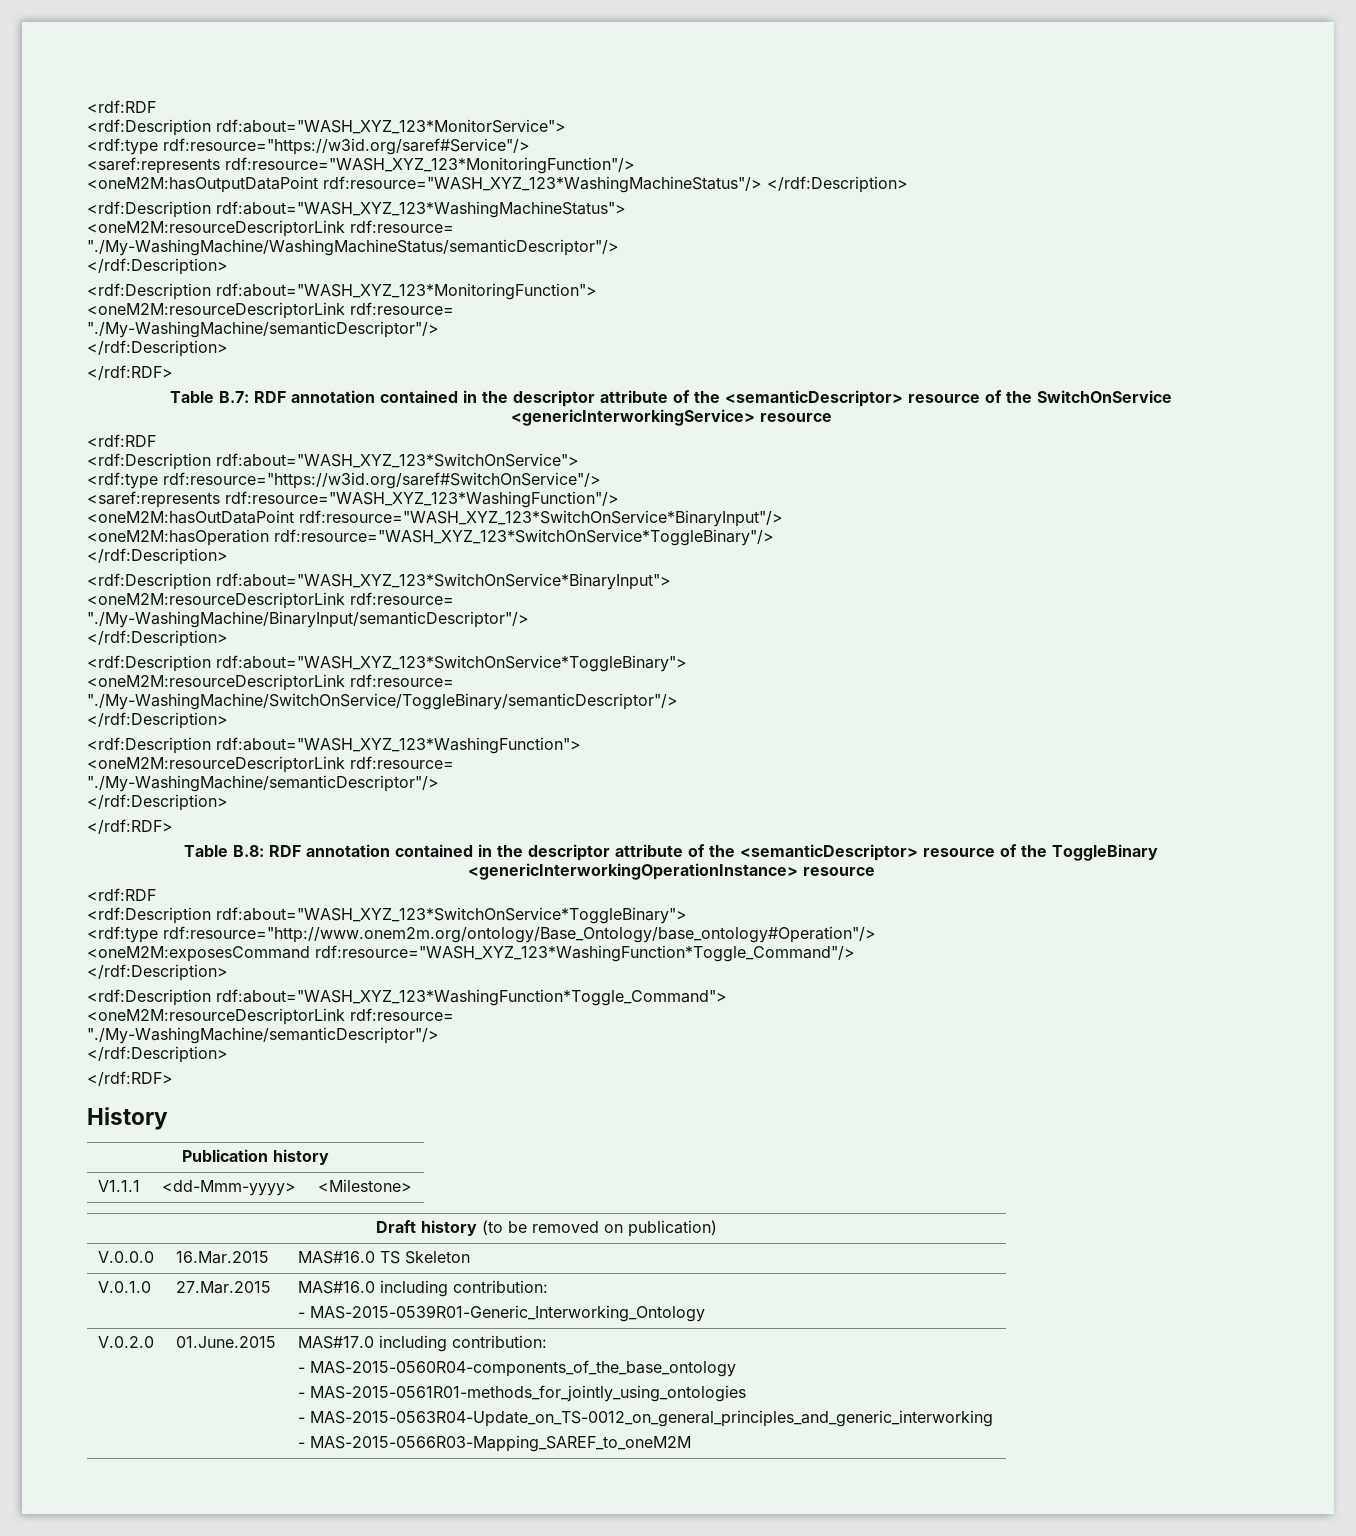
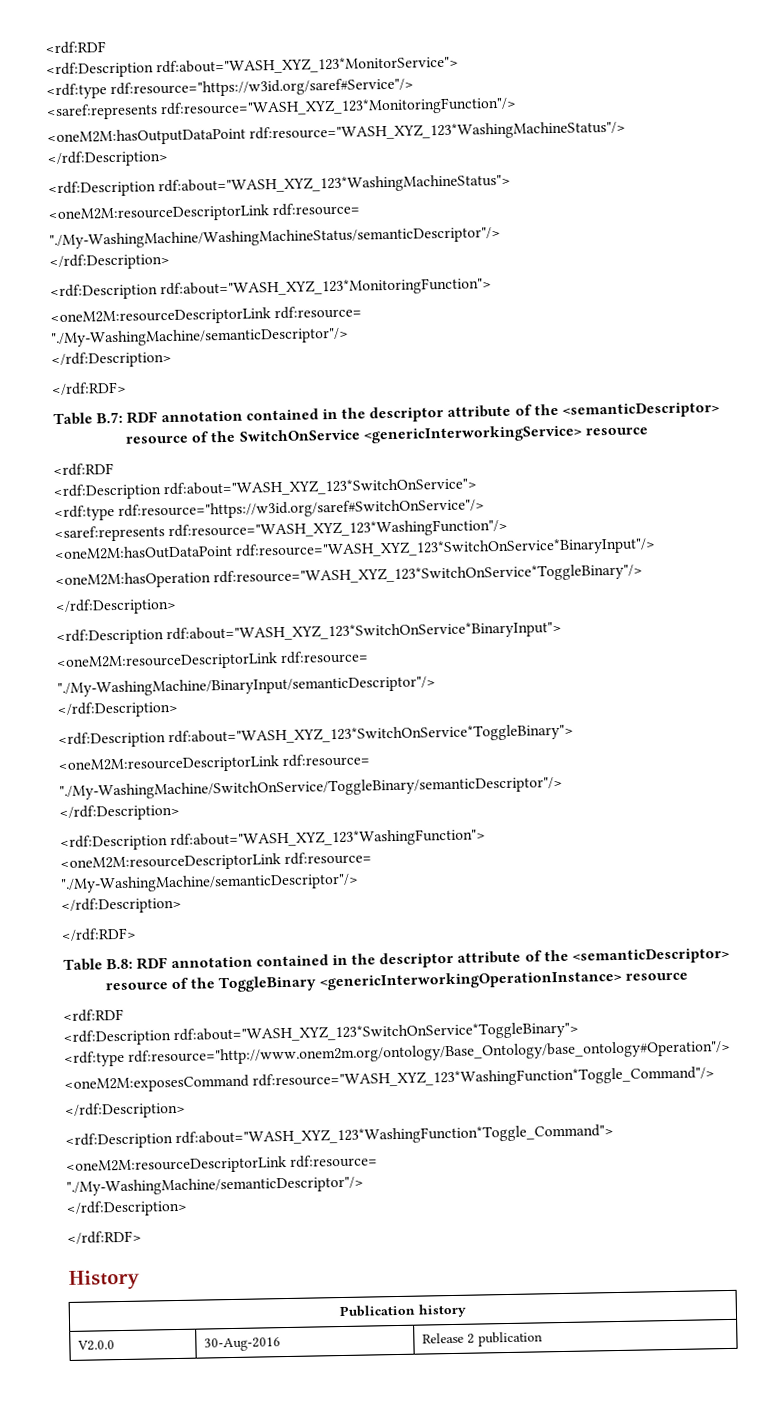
[97,1180,140,1192] [161,1180,296,1196] [317,1179,412,1192] [376,1220,717,1237] [97,1251,154,1263] [175,1251,269,1264] [297,1251,470,1264] [97,1281,151,1293] [175,1281,271,1294] [297,1280,548,1297] [297,1305,705,1322] [97,1336,154,1348] [175,1336,276,1348] [297,1335,547,1352] [297,1360,736,1377] [297,1385,746,1402] [297,1410,993,1427] [297,1435,691,1452] V1.1.1 | <dd-Mmm-yyyy> | <Milestone> // Draft history (to be removed on publication) // V.0.0.0 | 16.Mar.2015 | MAS#16.0 TS Skeleton // V.0.1.0 | 27.Mar.2015 | MAS#16.0 including contribution: // - MAS-2015-0539R01-Generic_Interworking_Ontology // V.0.2.0 | 01.June.2015 | MAS#17.0 including contribution: // - MAS-2015-0560R04-components_of_the_base_ontology // - MAS-2015-0561R01-methods_for_jointly_using_ontologies // - MAS-2015-0563R04-Update_on_TS-0012_on_general_principles_and_generic_interworking // - MAS-2015-0566R03-Mapping_SAREF_to_oneM2M -> [77,1340,116,1351] [204,1337,282,1352] [422,1331,544,1347] V2.0.0 | 30-Aug-2016 | Release 2 publication

